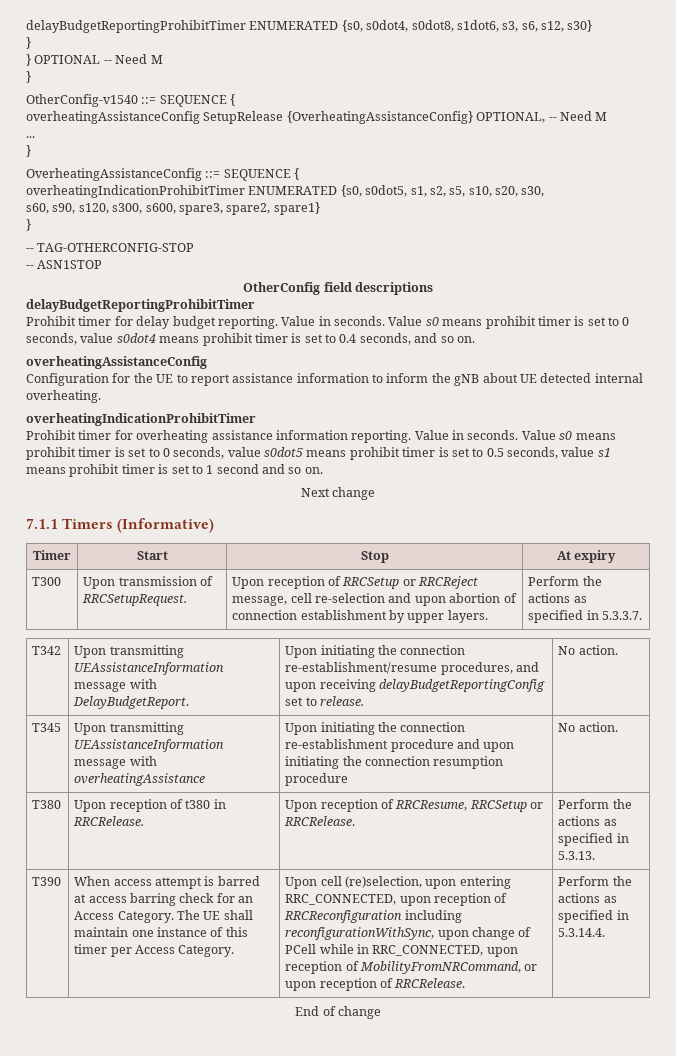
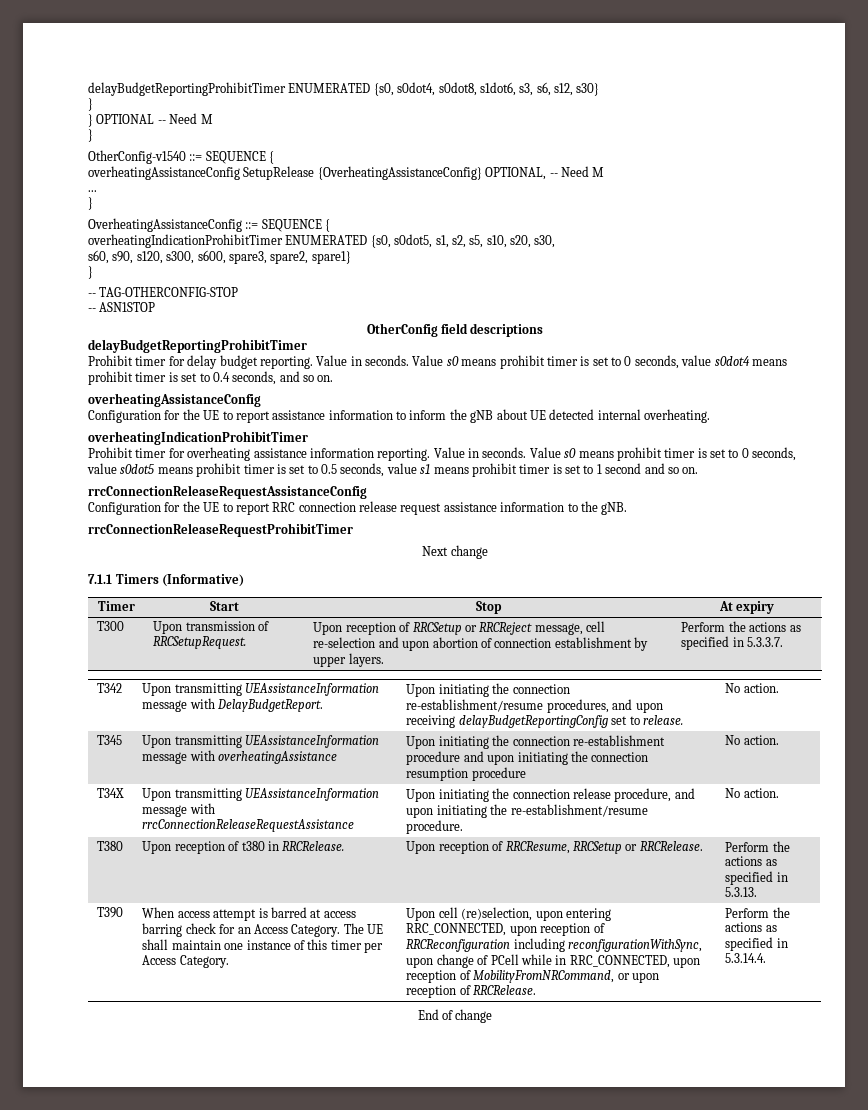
(323, 470) none -> [88,485,367,499] [88,501,628,515] [88,523,353,537] // rrcConnectionReleaseRequestAssistanceConfig // Configuration for the UE to report RRC connection release request assistance information to the gNB. // rrcConnectionReleaseRequestProhibitTimer
(618, 727) none -> [97,788,125,798] [142,788,380,801] [142,803,215,817] [142,819,355,832] [406,788,695,802] [406,804,648,818] [406,820,464,834] [725,788,779,798] // T34X | Upon transmitting UEAssistanceInformation message with rrcConnectionReleaseRequestAssistance | Upon initiating the connection release procedure, and upon initiating the re-establishment/resume procedure. | No action.

